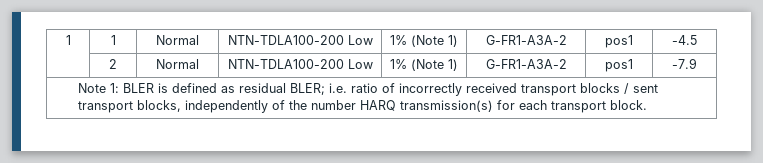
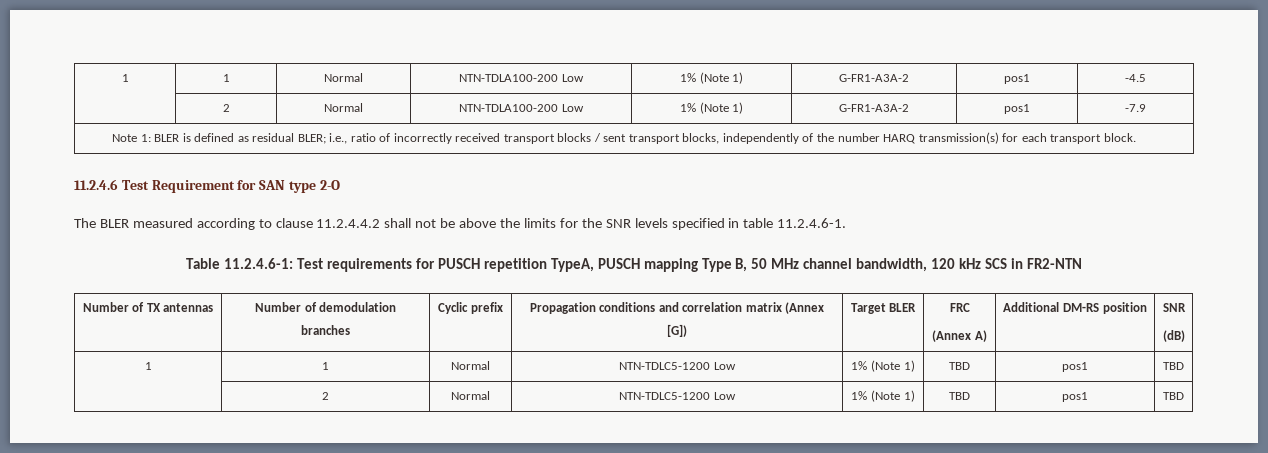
[329,83,348,93] i.e. -> [329,133,348,144] i.e.,
(648, 105) none -> [74,179,340,193] [74,218,847,230] [186,258,1082,272] [82,302,214,312] [254,302,397,312] [301,325,350,335] [438,302,503,314] [529,302,825,314] [667,324,687,337] [850,303,917,314] [949,303,970,312] [932,330,987,342] [1003,302,1147,314] [1162,303,1186,312] [1162,330,1185,342] [144,362,152,370] [322,362,329,370] [451,361,490,370] [619,362,736,370] [851,360,915,372] [949,362,970,370] [1062,362,1088,372] [1163,362,1184,370] [322,392,329,400] [451,391,490,400] [619,392,736,400] [851,390,915,402] [949,392,970,400] [1062,392,1088,402] [1163,392,1184,400] // 11.2.4.6 Test Requirement for SAN type 2-O // The BLER measured according to clause 11.2.4.4.2 shall not be above the limits for the SNR levels specified in table 11.2.4.6-1. // Table 11.2.4.6-1: Test requirements for PUSCH repetition TypeA, PUSCH mapping Type B, 50 MHz channel bandwidth, 120 kHz SCS in FR2-NTN // Number of TX antennas | Number of demodulation branches | Cyclic prefix | Propagation conditions and correlation matrix (Annex [G]) | Target BLER | FRC // (Annex A) | Additional DM-RS position | SNR // (dB) // 1 | 1 | Normal | NTN-TDLC5-1200 Low | 1% (Note 1) | TBD | pos1 | TBD // | 2 | Normal | NTN-TDLC5-1200 Low | 1% (Note 1) | TBD | pos1 | TBD

